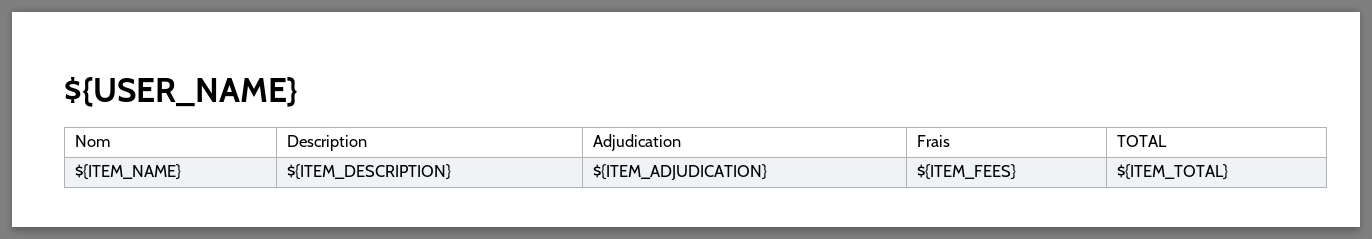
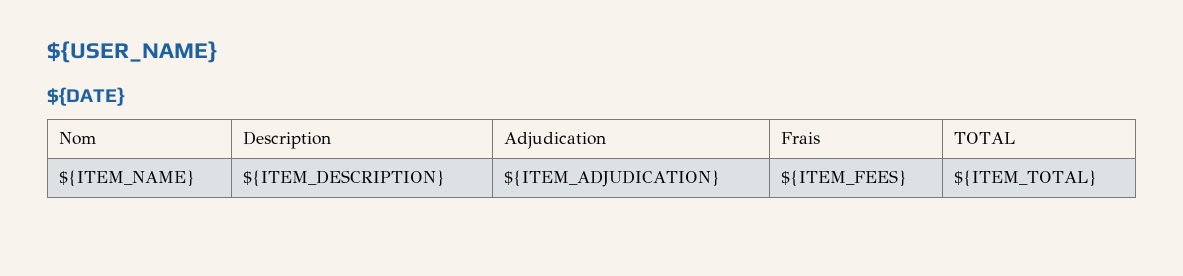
(298, 92) none -> [47,87,125,106] // ${DATE}

